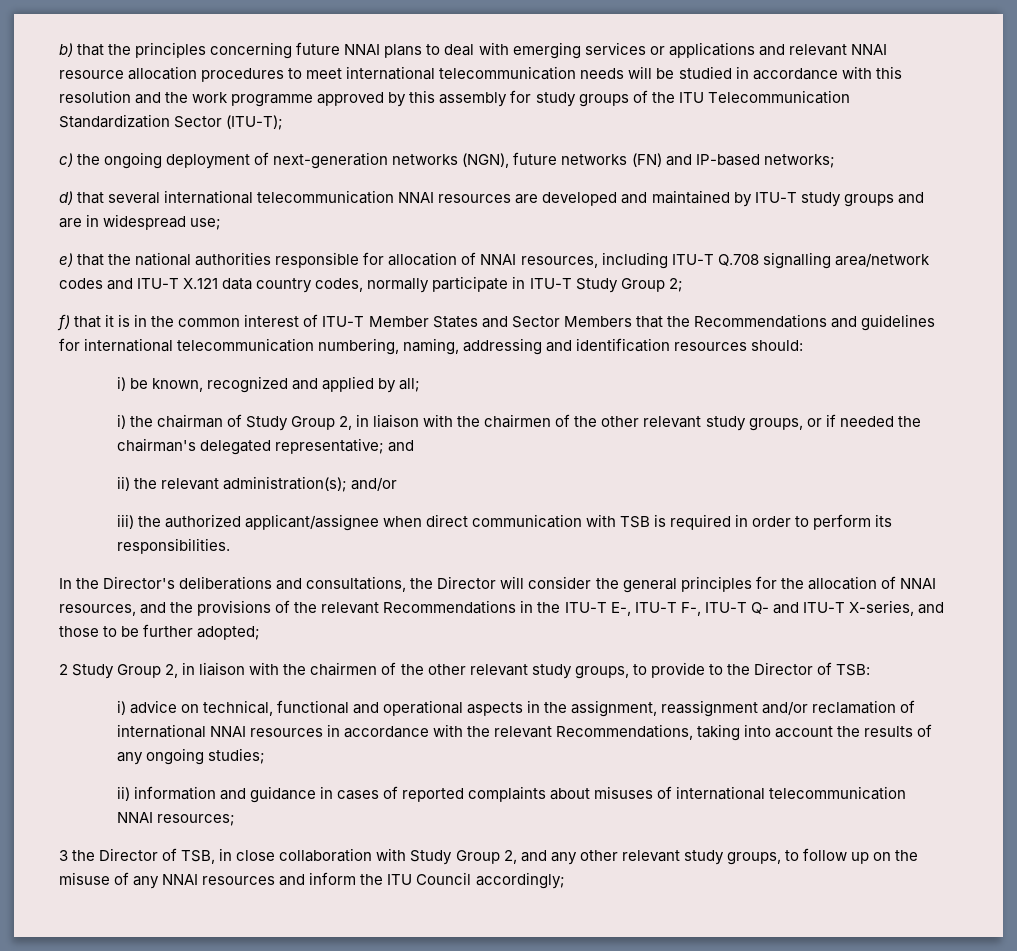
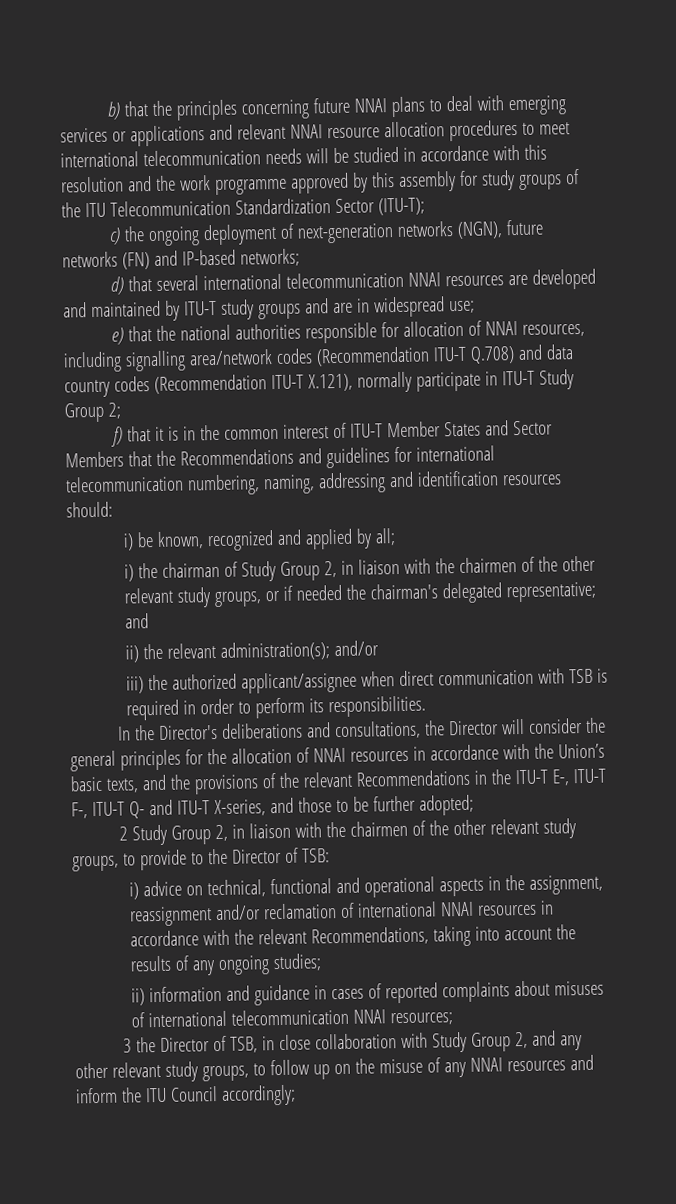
[671,254,759,266] ITU-T Q.708 -> (122, 362) none
[107,278,364,293] and ITU-T X.121 data country codes, -> [315,344,574,367] [64,373,353,398] (Recommendation ITU-T Q.708) and data country codes (Recommendation ITU-T X.121),
[59,604,136,616] resources, -> [349,743,605,762] [70,775,139,793] resources in accordance with the Union’s basic texts,

